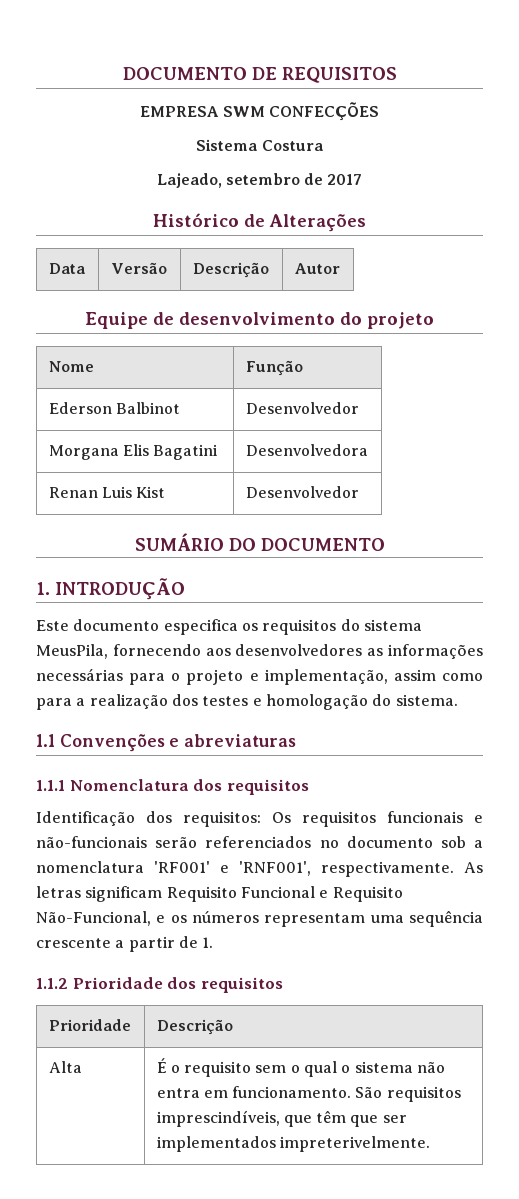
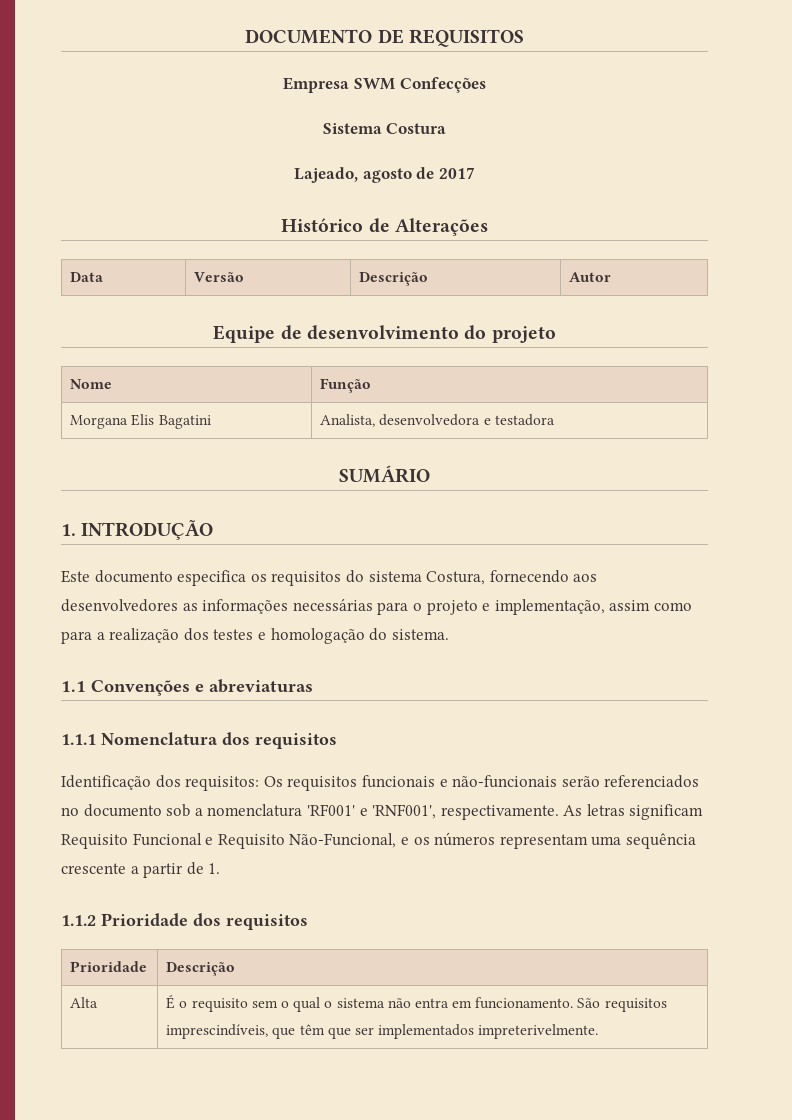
[139,102,380,121] EMPRESA SWM CONFECÇÕES -> [283,77,486,93] Empresa SWM Confecções
[225,173,300,185] setembro -> [362,168,412,183] agosto
[48,402,180,414] [245,402,359,414] // Ederson Balbinot | Desenvolvedor -> (372, 385) none
[245,444,368,456] [48,486,166,498] [245,486,359,498] Desenvolvedora // Renan Luis Kist | Desenvolvedor -> [320,414,555,427] Analista, desenvolvedora e testadora
[228,538,385,551] DO DOCUMENTO -> (430, 474) none
[36,644,108,659] MeusPila, -> [426,571,486,585] Costura,

